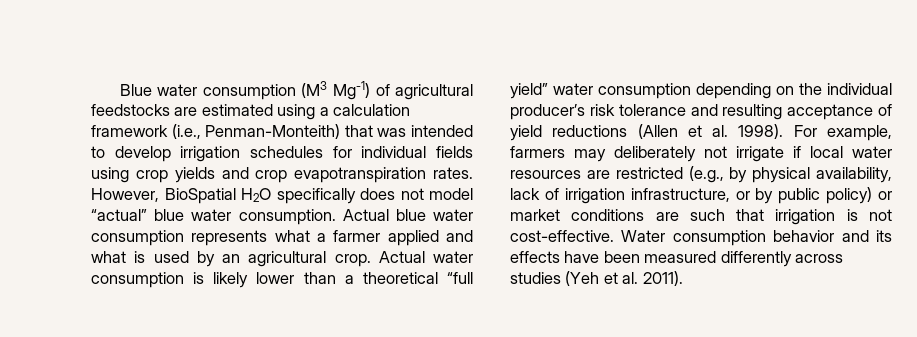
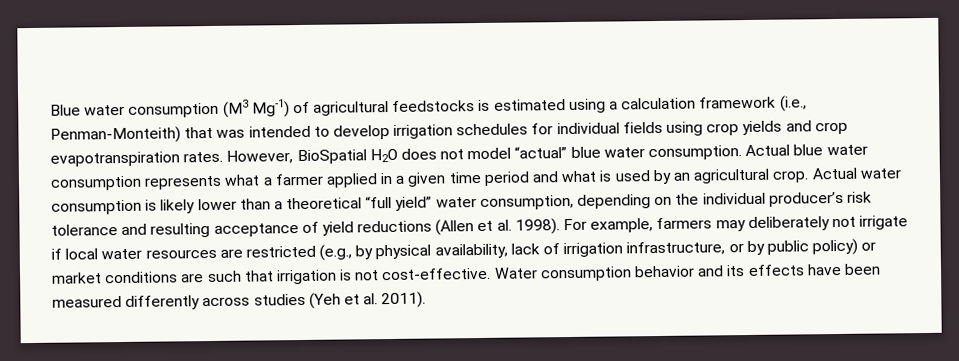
[174,107,198,116] are -> [478,99,491,112] is
[276,188,356,204] specifically -> (398, 155) none
(439, 238) none -> [380,171,530,187] in a given time period
[598,83,691,99] consumption -> [479,194,574,211] consumption,

